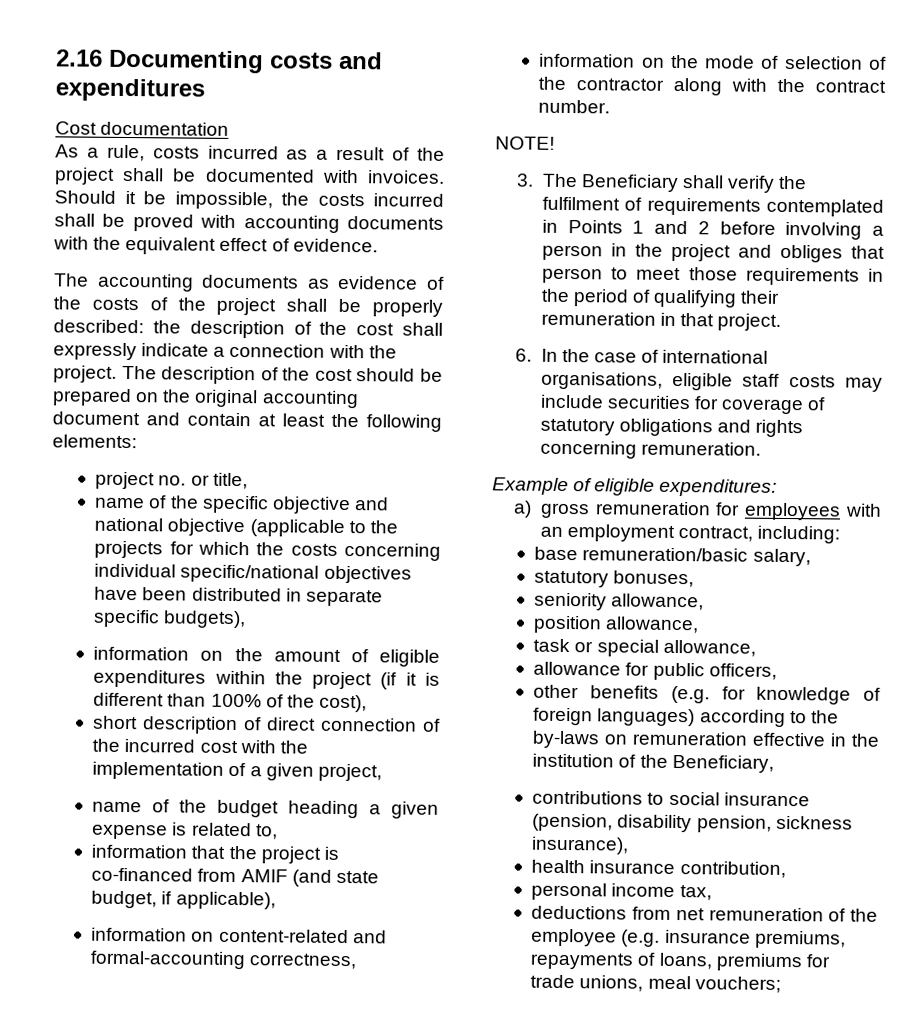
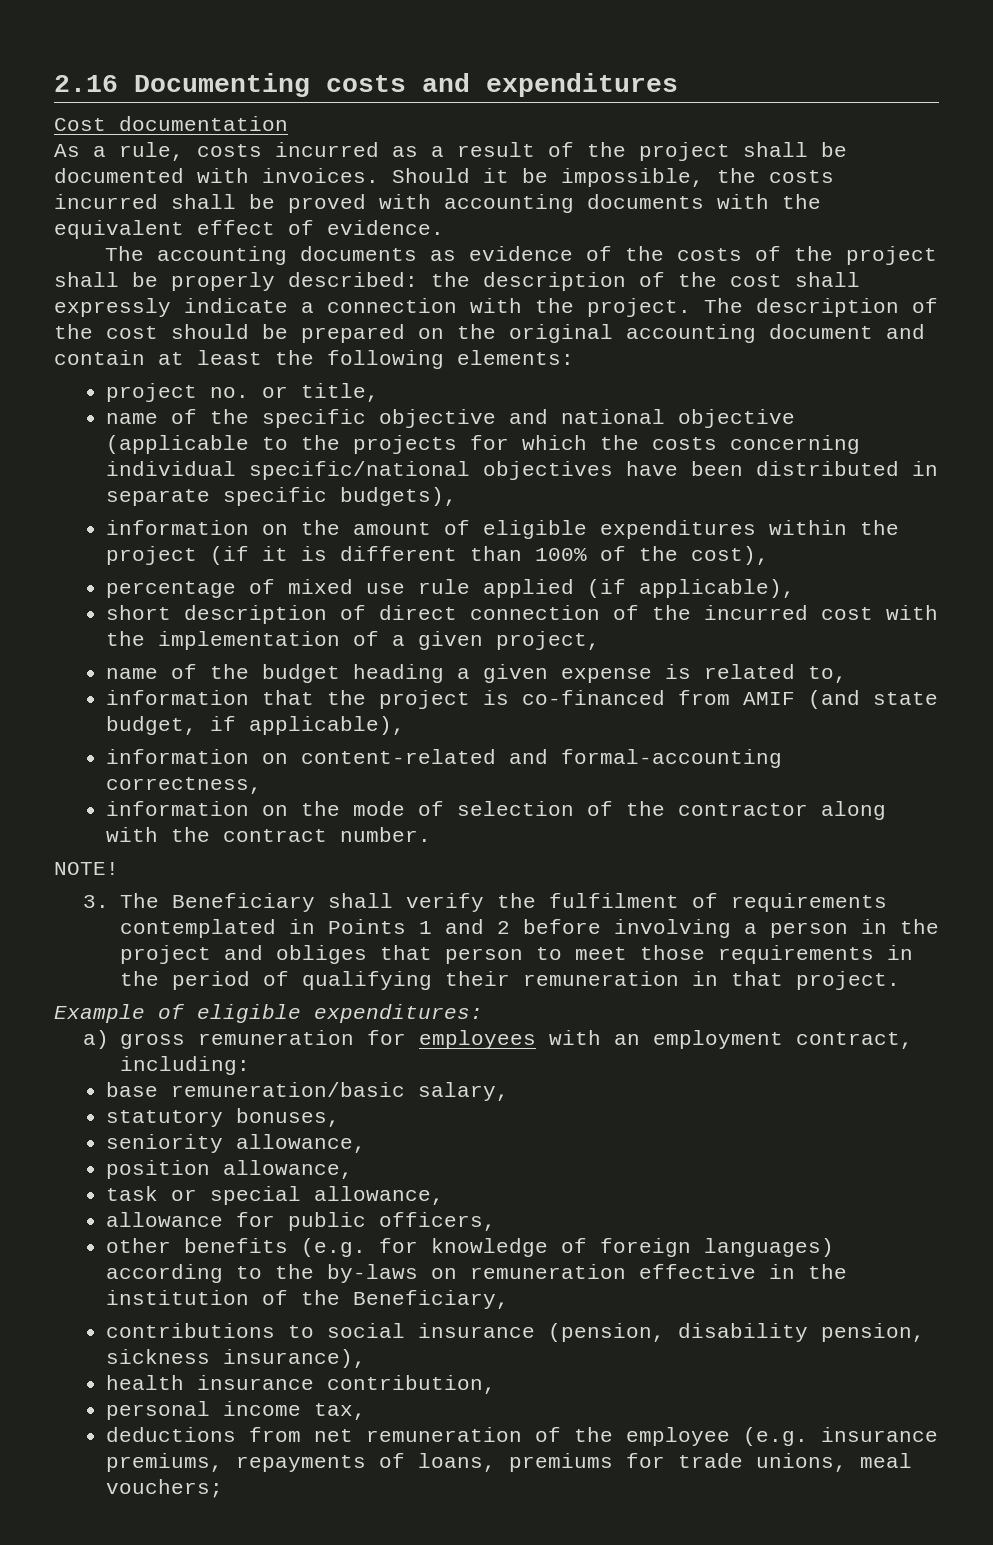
(367, 703) none -> [106,579,796,598] // percentage of mixed use rule applied (if applicable),
[515,348,769,364] [540,371,884,392] [539,394,827,415] [539,418,804,438] [539,440,762,459] // 6. In the case of international organisations, eligible staff costs may include securities for coverage of statutory obligations and rights concerning remuneration. -> (900, 980) none

